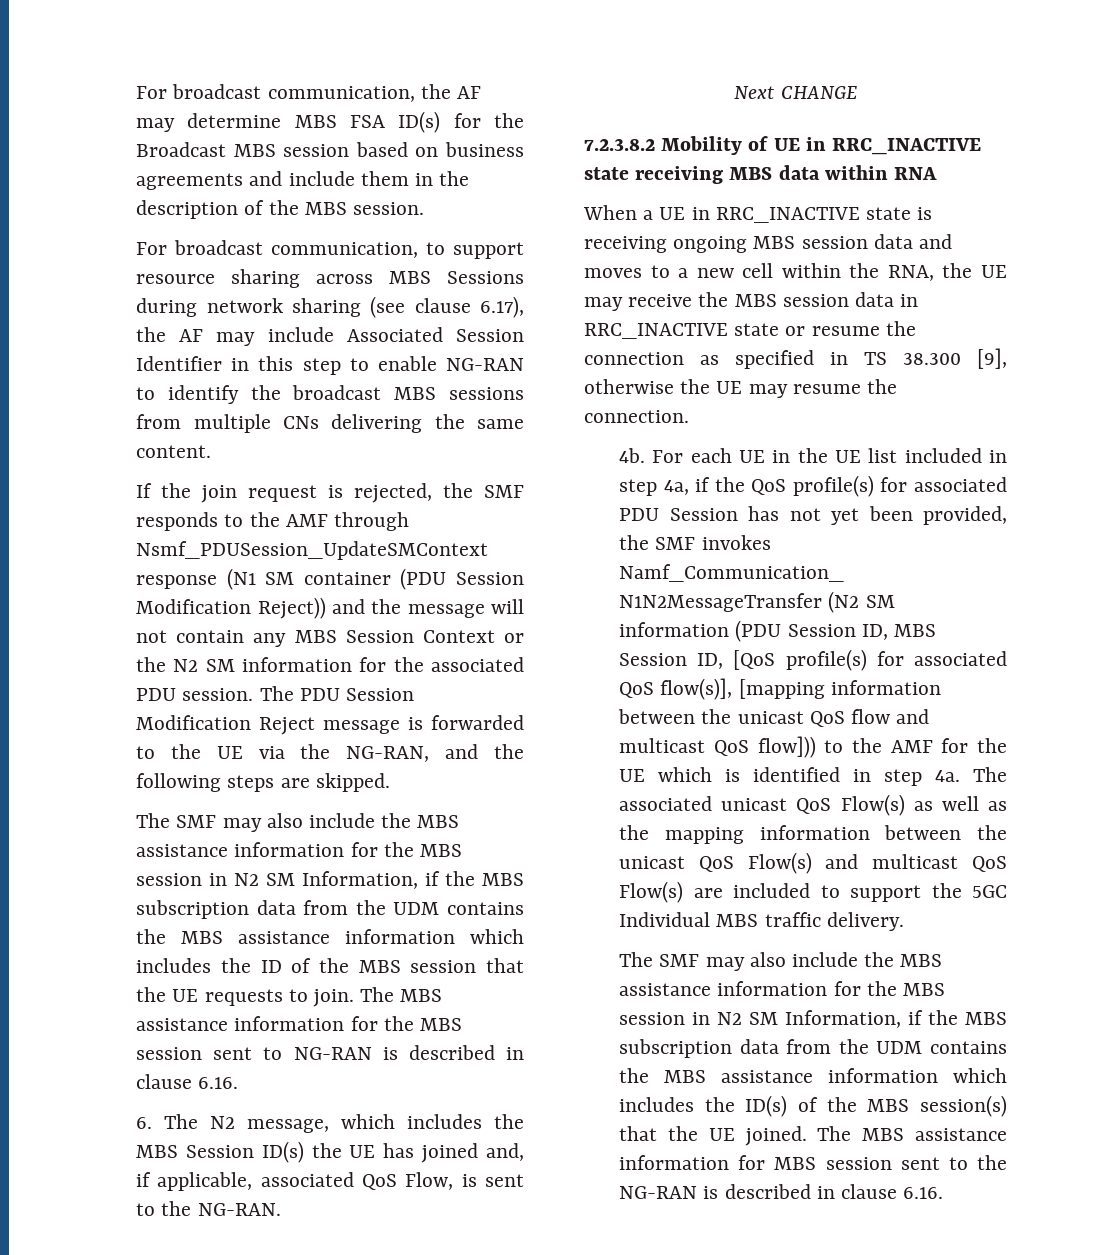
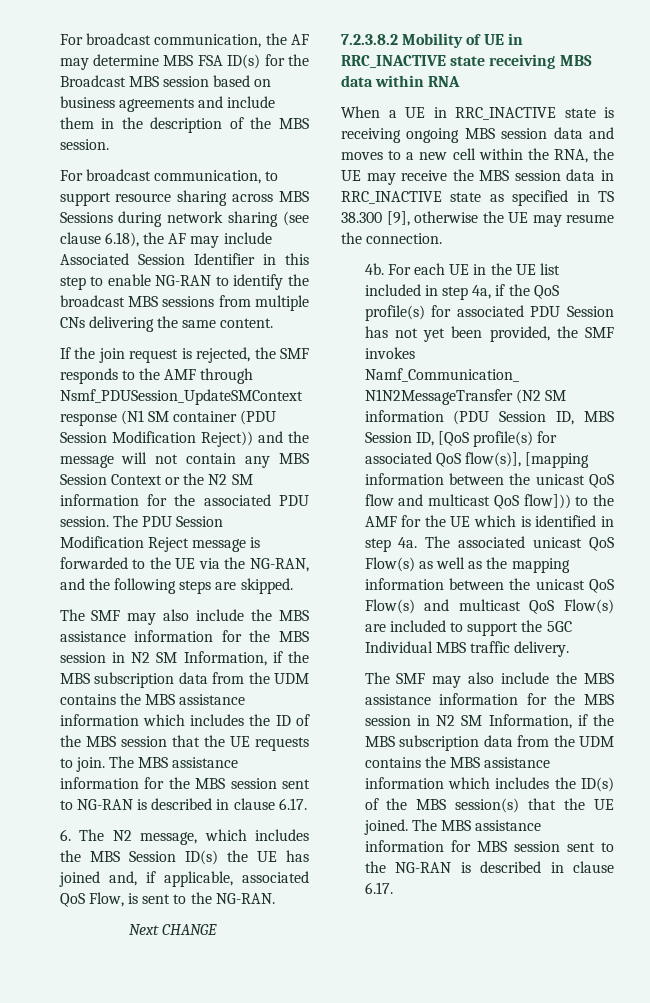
[480,296,524,318] 6.17), -> [104,232,139,247] 6.18),
[198,1077,239,1089] 6.16. -> [278,798,307,810] 6.17.
[785,321,916,336] [584,352,684,365] or resume the connection -> (482, 197) none
[903,1187,944,1199] 6.16. -> [364,882,393,894] 6.17.

